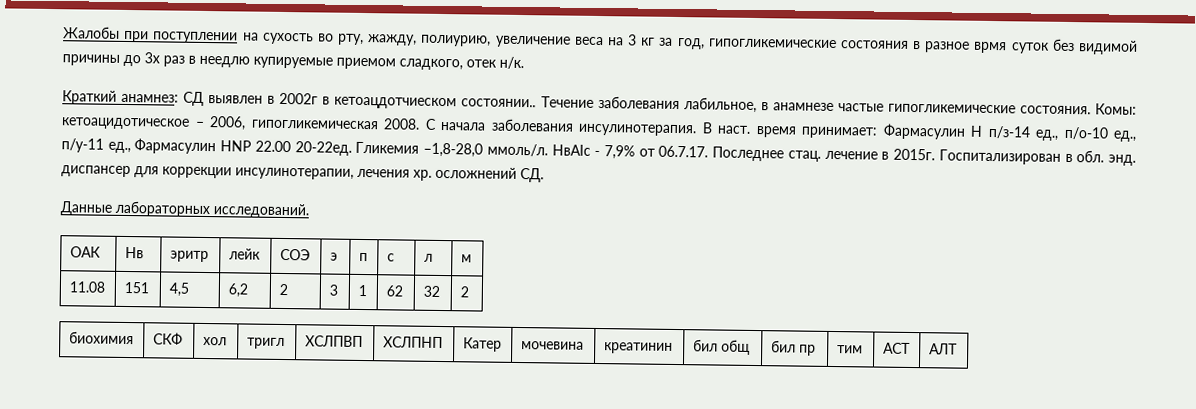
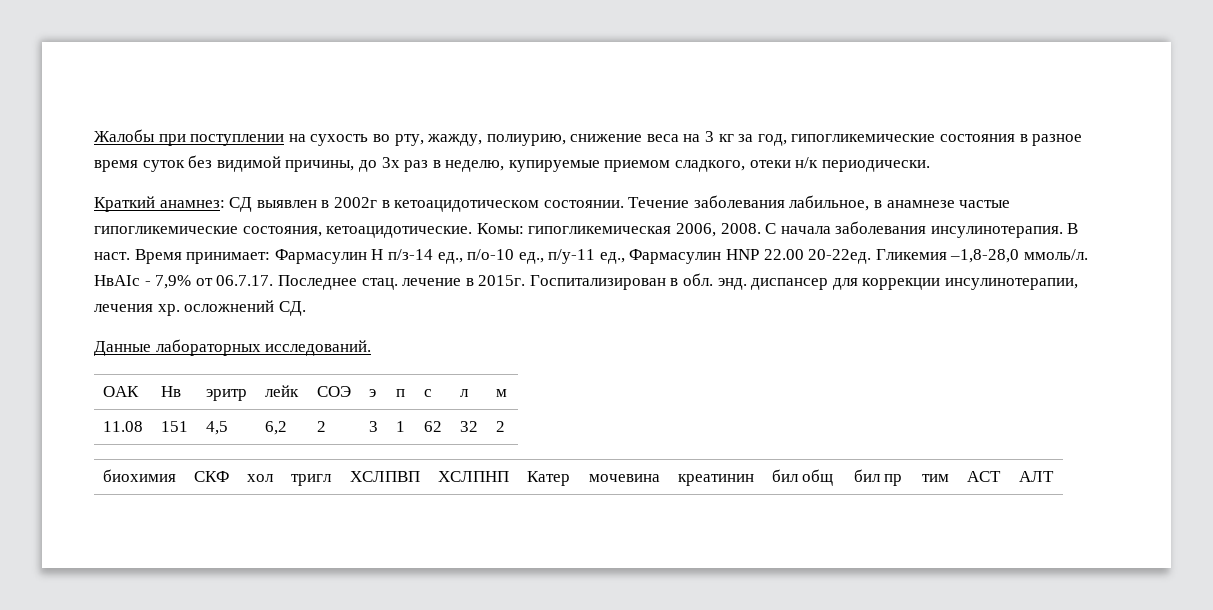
[495,35,571,48] увеличение -> [570,134,643,142] снижение
[973,41,1008,54] врмя -> [94,160,138,172] время
[62,54,120,66] причины -> [285,160,355,172] причины,
[199,55,250,68] неедлю -> [445,160,505,172] неделю,
[466,56,524,70] отек н/к. -> [749,157,930,172] отеки н/к периодически.
[334,96,537,110] кетоацдотчиеском состоянии.. -> [394,200,624,212] кетоацидотическом состоянии.
[1019,103,1137,115] [61,116,379,131] состояния. Комы: кетоацидотическое – 2006, гипогликемическая -> [242,223,716,238] состояния, кетоацидотические. Комы: гипогликемическая 2006,
[755,126,797,138] время -> [134,249,182,264] Время

